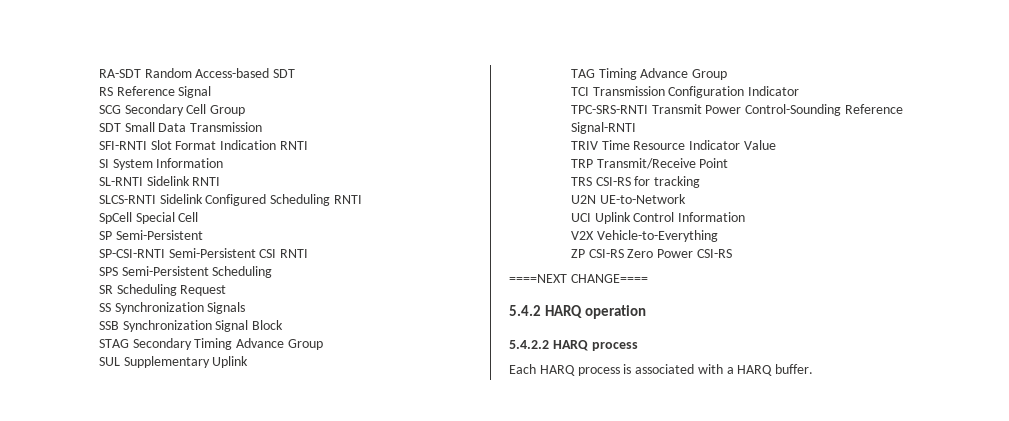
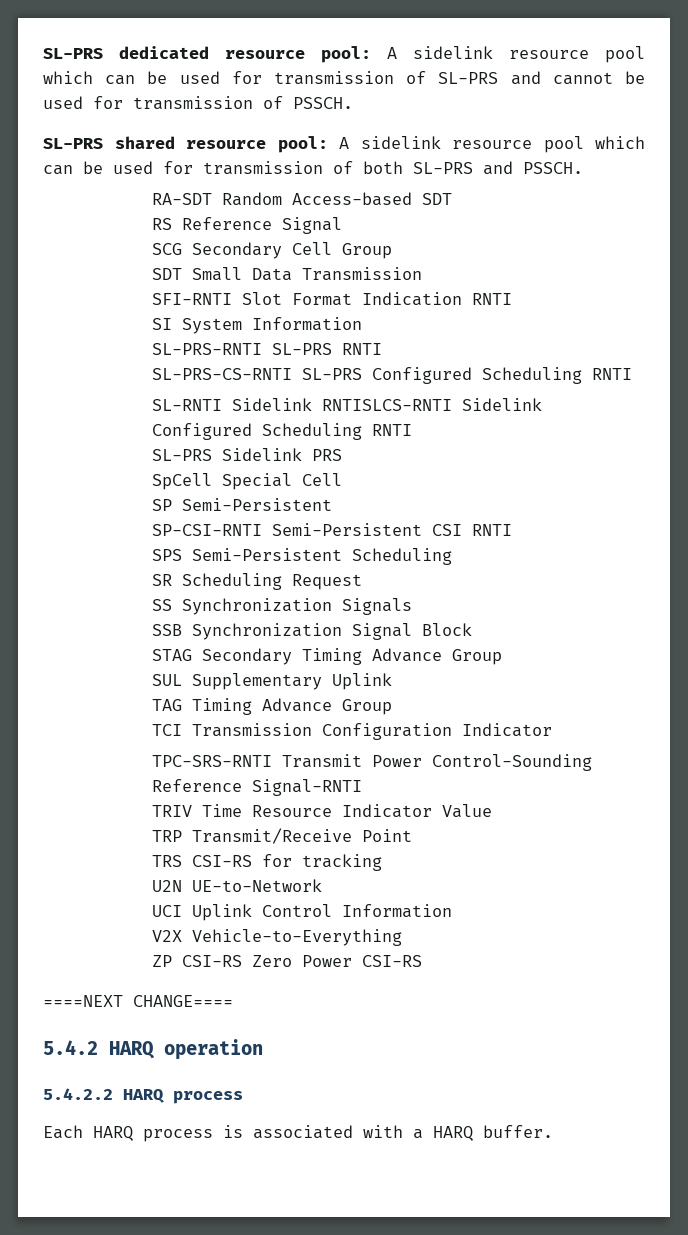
(98, 73) none -> [43,46,645,63] [43,71,645,85] [43,96,353,110] [43,136,645,153] [43,161,583,175] SL-PRS dedicated resource pool: A sidelink resource pool which can be used for transmission of SL-PRS and cannot be used for transmission of PSSCH. // SL-PRS shared resource pool: A sidelink resource pool which can be used for transmission of both SL-PRS and PSSCH. //
(224, 163) none -> [152,343,383,355] [152,367,633,384] // SL-PRS-RNTI SL-PRS RNTI // SL-PRS-CS-RNTI SL-PRS Configured Scheduling RNTI
[192,177,221,186] [98,195,156,204] RNTI // SLCS-RNTI -> [322,399,453,411] RNTISLCS-RNTI
(362, 199) none -> [152,448,343,461] // SL-PRS Sidelink PRS

